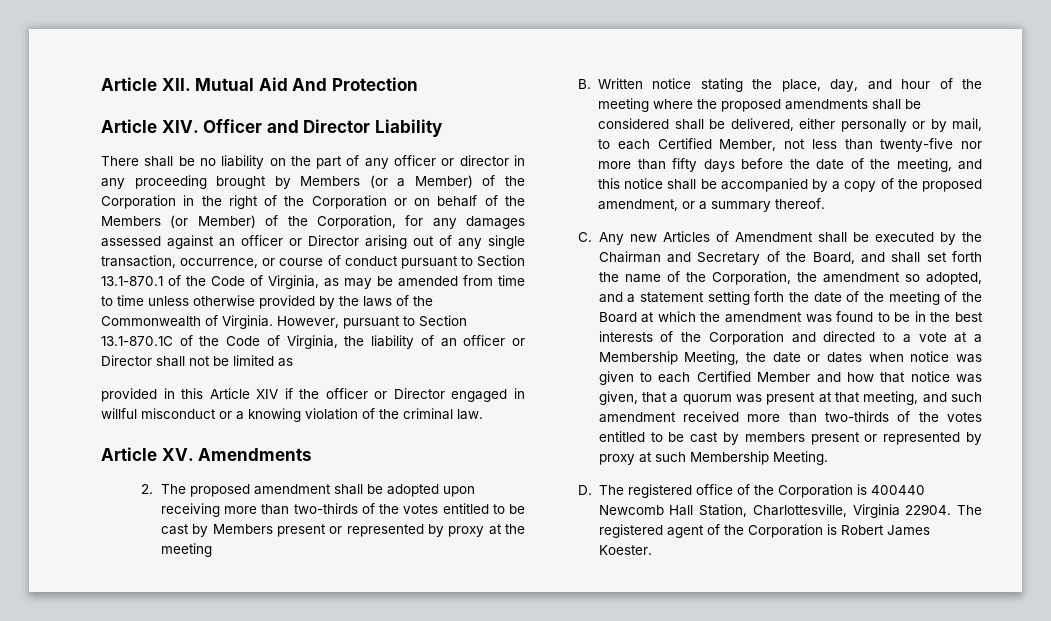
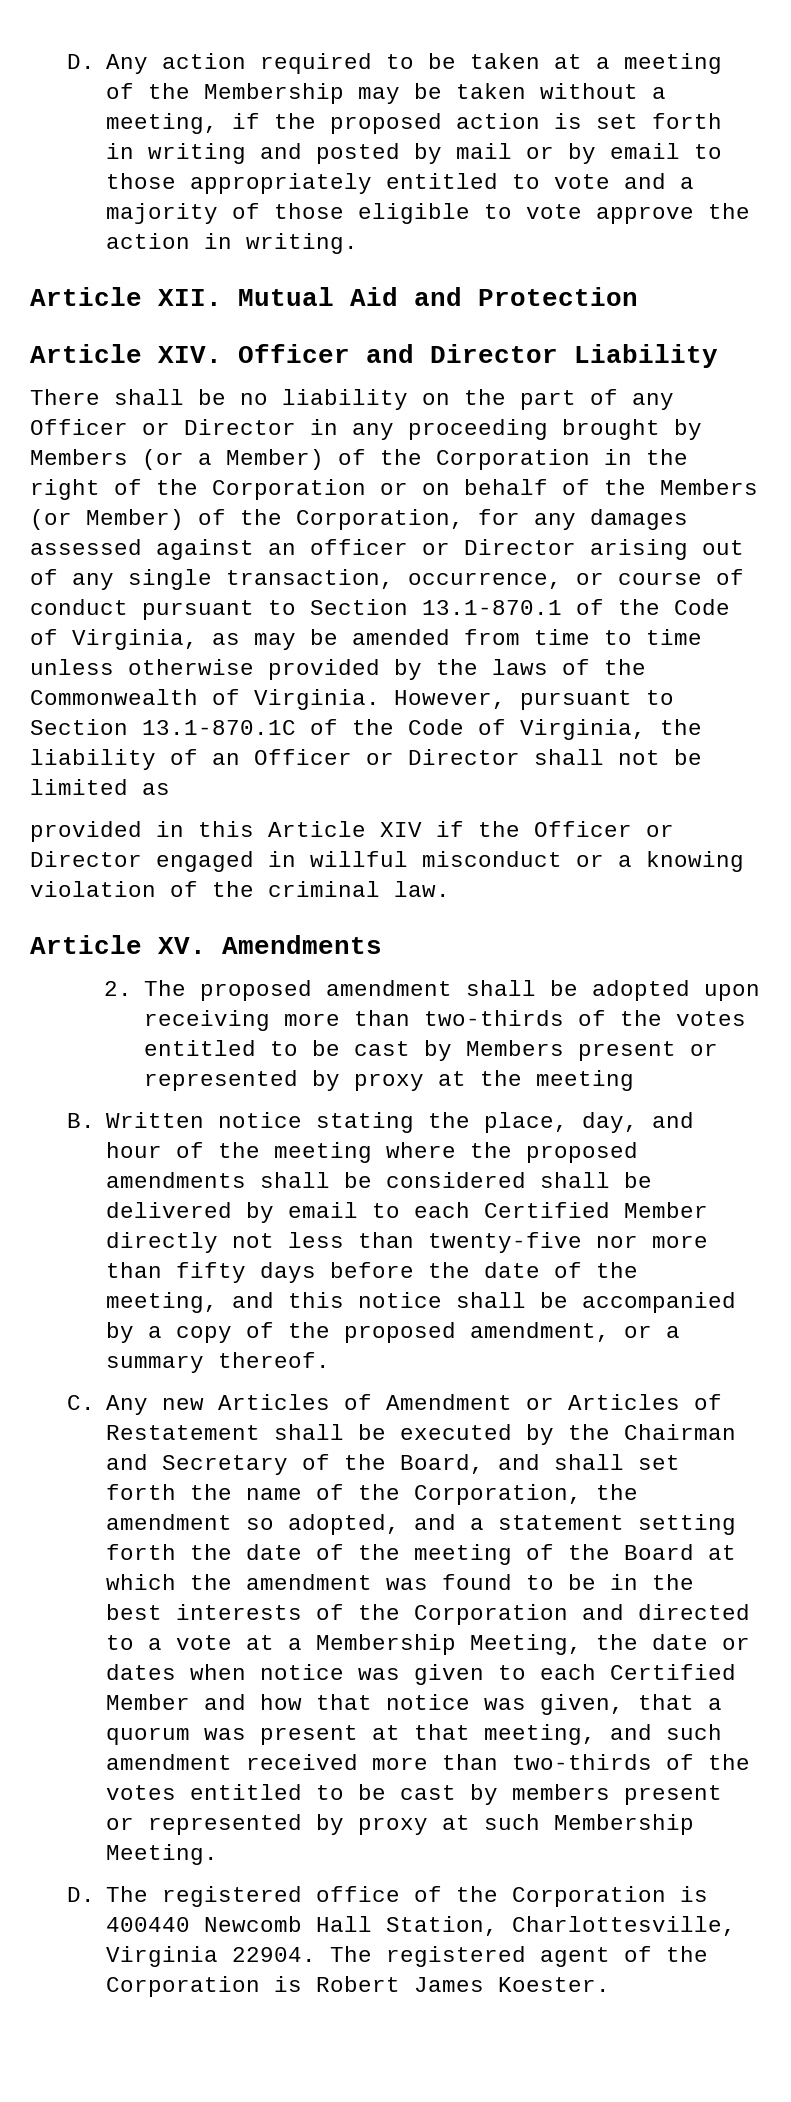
(101, 84) none -> [67,53,723,74] [106,83,667,104] [106,113,723,134] [106,143,723,164] [106,173,695,194] [106,203,751,224] [106,233,359,254] D. Any action required to be taken at a meeting of the Membership may be taken without a meeting, if the proposed action is set forth in writing and posted by mail or by email to those appropriately entitled to vote and a majority of those eligible to vote approve the action in writing. //
[292,78,328,91] And -> [414,287,462,306] and
[394,155,509,166] officer or director -> [30,419,296,435] Officer or Director
[463,335,506,346] officer -> [254,749,352,765] Officer
[325,388,368,399] officer -> [534,821,632,837] Officer
[730,118,983,132] [598,138,777,151] delivered, either personally or by mail, to each Certified Member, -> [106,1202,709,1223] [106,1232,219,1253] delivered by email to each Certified Member directly
(813, 237) none -> [526,1394,723,1410] [106,1425,261,1440] or Articles of Restatement

